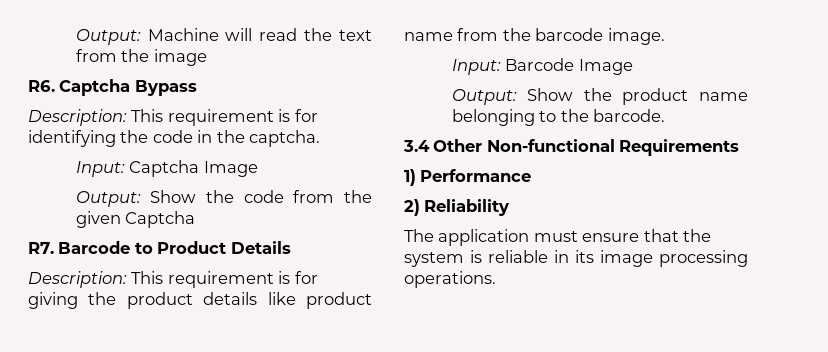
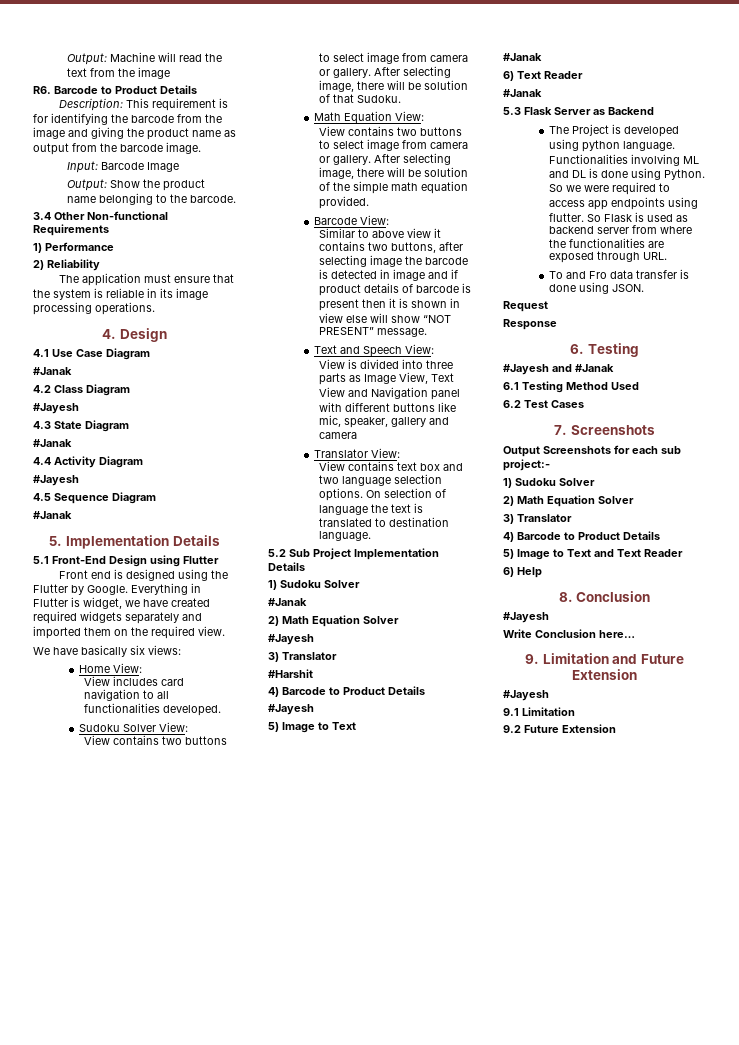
[59,79,197,96] [28,109,318,126] [28,130,321,147] [75,160,258,177] [75,190,372,207] [75,211,196,228] [28,242,54,254] Captcha Bypass // Description: This requirement is for identifying the code in the captcha. // Input: Captcha Image // Output: Show the code from the given Captcha // R7. -> (51, 90) none
[28,292,372,309] [404,32,453,41] giving the product details like product name -> [51,113,222,125] [33,127,236,140] [33,143,69,155] identifying the barcode from the image and giving the product name as output
(496, 279) none -> [102,328,167,342] [33,348,150,360] [33,367,72,375] [33,384,130,396] [33,403,79,414] [33,420,129,432] [33,439,72,447] [33,456,143,468] [33,475,79,486] [33,492,156,504] [33,511,72,519] [49,535,220,549] [33,555,219,567] [58,569,228,581] [33,583,201,595] [33,597,210,609] [33,611,202,624] [33,626,225,639] [33,645,181,657] [78,663,142,673] [83,676,184,686] [83,689,169,701] [83,703,221,716] [78,722,188,732] [83,735,227,745] [318,52,468,64] [318,66,451,78] [318,80,468,92] [318,94,401,103] [313,111,424,124] [318,126,462,136] [318,139,468,151] [318,153,451,165] [318,167,468,179] [318,181,468,194] [318,196,369,209] [313,215,389,225] [318,228,441,238] [318,241,463,253] [318,255,468,267] [318,269,458,281] [318,283,471,296] [318,298,460,311] [318,313,451,323] [318,327,427,337] [313,344,434,357] [318,359,453,369] [318,372,454,385] [318,387,460,400] [318,402,456,412] [318,415,449,428] [318,432,357,439] [313,448,400,458] [318,461,463,471] [318,474,442,486] [318,488,446,501] [318,503,423,515] [318,517,449,527] [318,531,371,541] [268,548,439,560] [268,562,305,571] [268,580,360,590] [268,598,307,606] [268,615,399,627] [268,634,314,645] [268,652,337,662] [268,669,313,678] [268,686,425,697] [268,704,314,715] [268,722,356,733] [503,53,542,61] [503,71,583,81] [503,89,542,97] [503,107,654,115] [548,124,679,137] [548,139,675,152] [548,154,699,166] [548,168,705,180] [548,182,670,195] [548,197,698,210] [548,212,688,222] [548,225,692,234] [548,238,664,248] [548,251,667,263] [548,269,689,279] [548,282,644,294] [503,301,548,312] [503,319,557,330] [570,343,639,357] [503,364,614,375] [503,381,639,393] [503,400,584,408] [554,425,655,435] [503,445,681,457] [503,459,550,471] [503,478,595,488] [503,495,634,507] [503,514,572,524] [503,531,660,542] [503,549,683,560] [503,567,542,578] [558,591,651,602] [503,612,549,623] [503,629,635,638] [525,653,684,664] [572,669,637,680] [503,690,549,701] [503,707,575,716] [503,724,616,733] // 4. Design // 4.1 Use Case Diagram // #Janak // 4.2 Class Diagram // #Jayesh // 4.3 State Diagram // #Janak // 4.4 Activity Diagram // #Jayesh // 4.5 Sequence Diagram // #Janak // 5. Implementation Details // 5.1 Front-End Design using Flutter // Front end is designed using the Flutter by Google. Everything in Flutter is widget, we have created required widgets separately and imported them on the required view. // We have basically six views: // Home View: // View includes card navigation to all functionalities developed. // Sudoku Solver View: // View contains two buttons to select image from camera or gallery. After selecting image, there will be solution of that Sudoku. // Math Equation View: // View contains two buttons to select image from camera or gallery. After selecting image, there will be solution of the simple math equation provided. // Barcode View: // Similar to above view it contains two buttons, after selecting image the barcode is detected in image and if product details of barcode is present then it is shown in view else will show “NOT PRESENT” message. // Text and Speech View: // View is divided into three parts as Image View, Text View and Navigation panel with different buttons like mic, speaker, gallery and camera // Translator View: // View contains text box and two language selection options. On selection of language the text is translated to destination language. // 5.2 Sub Project Implementation Details // 1) Sudoku Solver // #Janak // 2) Math Equation Solver // #Jayesh // 3) Translator // #Harshit // 4) Barcode to Product Details // #Jayesh // 5) Image to Text // #Janak // 6) Text Reader // #Janak // 5.3 Flask Server as Backend // The Project is developed using python language. Functionalities involving ML and DL is done using Python. So we were required to access app endpoints using flutter. So Flask is used as backend server from where the functionalities are exposed through URL. // To and Fro data transfer is done using JSON. // Request // Response // 6. Testing // #Jayesh and #Janak // 6.1 Testing Method Used // 6.2 Test Cases // 7. Screenshots // Output Screenshots for each sub project:- // 1) Sudoku Solver // 2) Math Equation Solver // 3) Translator // 4) Barcode to Product Details // 5) Image to Text and Text Reader // 6) Help // 8. Conclusion // #Jayesh // Write Conclusion here… // 9. Limitation and Future Extension // #Jayesh // 9.1 Limitation // 9.2 Future Extension

